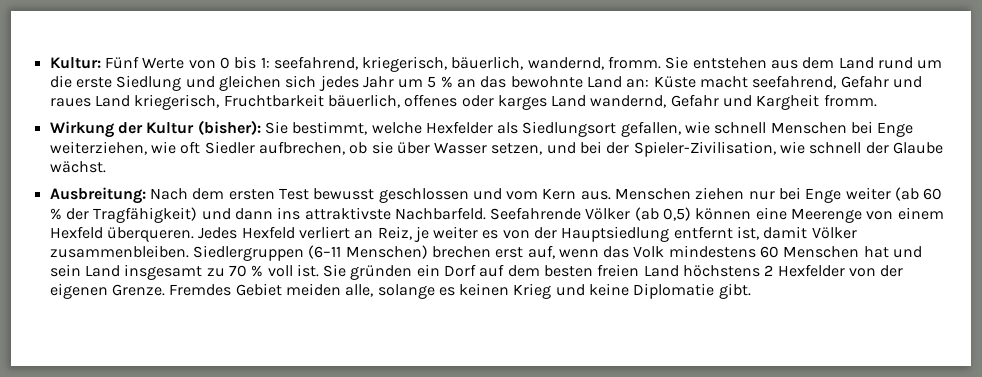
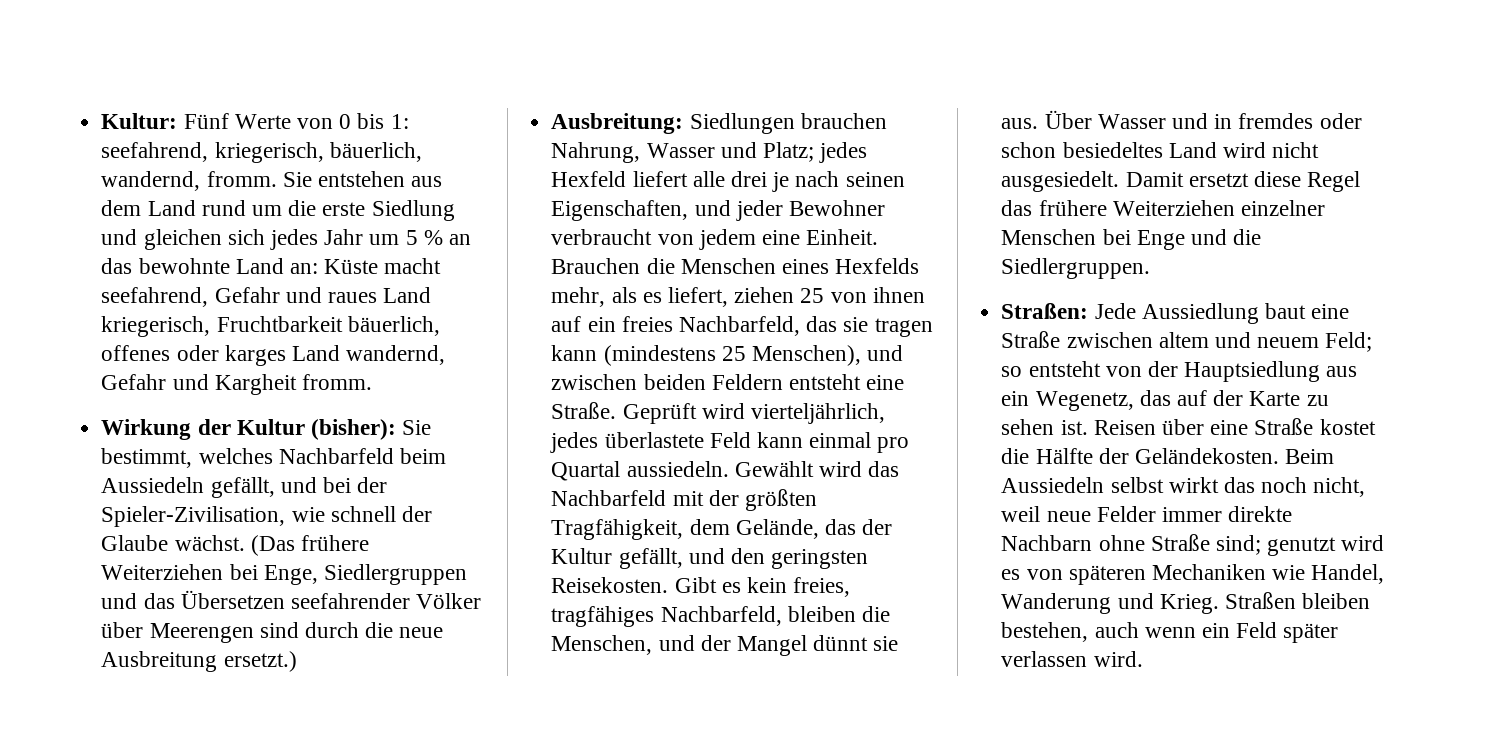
[371,121,914,137] [49,141,543,155] welche Hexfelder als Siedlungsort gefallen, wie schnell Menschen bei Enge weiterziehen, wie oft Siedler aufbrechen, ob sie über Wasser setzen, -> [198,448,446,464] [101,477,275,498] welches Nachbarfeld beim Aussiedeln gefällt,
[49,187,943,204] [49,207,944,223] [49,226,857,242] [49,245,923,261] [49,264,904,280] [49,283,751,299] // Ausbreitung: Nach dem ersten Test bewusst geschlossen und vom Kern aus. Menschen ziehen nur bei Enge weiter (ab 60 % der Tragfähigkeit) und dann ins attraktivste Nachbarfeld. Seefahrende Völker (ab 0,5) können eine Meerenge von einem Hexfeld überqueren. Jedes Hexfeld verliert an Reiz, je weiter es von der Hauptsiedlung entfernt ist, damit Völker zusammenbleiben. Siedlergruppen (6–11 Menschen) brechen erst auf, wenn das Volk mindestens 60 Menschen hat und sein Land insgesamt zu 70 % voll ist. Sie gründen ein Dorf auf dem besten freien Land höchstens 2 Hexfelder von der eigenen Grenze. Fremdes Gebiet meiden alle, solange es keinen Krieg und keine Diplomatie gibt. -> [250,535,369,556] [101,564,467,585] [101,590,482,609] [101,622,444,643] [101,651,297,672] [551,113,887,134] [551,142,868,163] [551,171,905,192] [551,200,885,221] [551,229,879,250] [551,258,920,274] [551,287,925,307] [551,316,933,337] [551,345,904,366] [551,374,905,390] [551,402,885,424] [550,432,910,453] [551,461,900,481] [551,489,817,511] [551,519,893,540] [551,548,869,569] [551,577,851,597] [551,606,890,627] [551,635,899,656] [1001,110,1362,129] [1001,142,1320,158] [1001,171,1361,192] [1001,200,1325,216] [1001,229,1262,250] [1001,258,1151,279] [1001,303,1350,324] [1001,331,1373,352] [1001,361,1358,382] [1001,390,1329,411] [1001,418,1376,435] [1001,448,1335,464] [1001,477,1366,497] [1001,506,1293,522] [1001,534,1385,556] [1001,564,1385,585] [1001,592,1371,614] [1001,622,1339,643] [1001,651,1143,667] (Das frühere Weiterziehen bei Enge, Siedlergruppen und das Übersetzen seefahrender Völker über Meerengen sind durch die neue Ausbreitung ersetzt.) // Ausbreitung: Siedlungen brauchen Nahrung, Wasser und Platz; jedes Hexfeld liefert alle drei je nach seinen Eigenschaften, und jeder Bewohner verbraucht von jedem eine Einheit. Brauchen die Menschen eines Hexfelds mehr, als es liefert, ziehen 25 von ihnen auf ein freies Nachbarfeld, das sie tragen kann (mindestens 25 Menschen), und zwischen beiden Feldern entsteht eine Straße. Geprüft wird vierteljährlich, jedes überlastete Feld kann einmal pro Quartal aussiedeln. Gewählt wird das Nachbarfeld mit der größten Tragfähigkeit, dem Gelände, das der Kultur gefällt, und den geringsten Reisekosten. Gibt es kein freies, tragfähiges Nachbarfeld, bleiben die Menschen, und der Mangel dünnt sie aus. Über Wasser und in fremdes oder schon besiedeltes Land wird nicht ausgesiedelt. Damit ersetzt diese Regel das frühere Weiterziehen einzelner Menschen bei Enge und die Siedlergruppen. // Straßen: Jede Aussiedlung baut eine Straße zwischen altem und neuem Feld; so entsteht von der Hauptsiedlung aus ein Wegenetz, das auf der Karte zu sehen ist. Reisen über eine Straße kostet die Hälfte der Geländekosten. Beim Aussiedeln selbst wirkt das noch nicht, weil neue Felder immer direkte Nachbarn ohne Straße sind; genutzt wird es von späteren Mechaniken wie Handel, Wanderung und Krieg. Straßen bleiben bestehen, auch wenn ein Feld später verlassen wird.

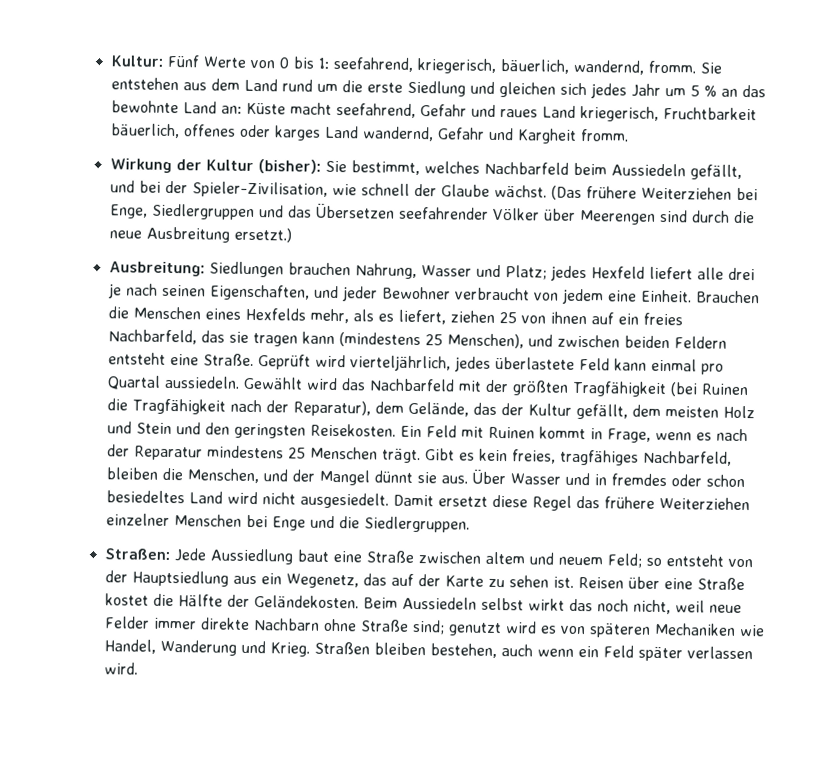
[551,519,684,540] Tragfähigkeit, -> [571,380,749,398] [106,398,371,417] Tragfähigkeit (bei Ruinen die Tragfähigkeit nach der Reparatur),
[688,548,869,569] [551,577,669,593] und den geringsten Reisekosten. -> [631,404,755,419] [106,421,748,443] [106,444,421,464] dem meisten Holz und Stein und den geringsten Reisekosten. Ein Feld mit Ruinen kommt in Frage, wenn es nach der Reparatur mindestens 25 Menschen trägt.

